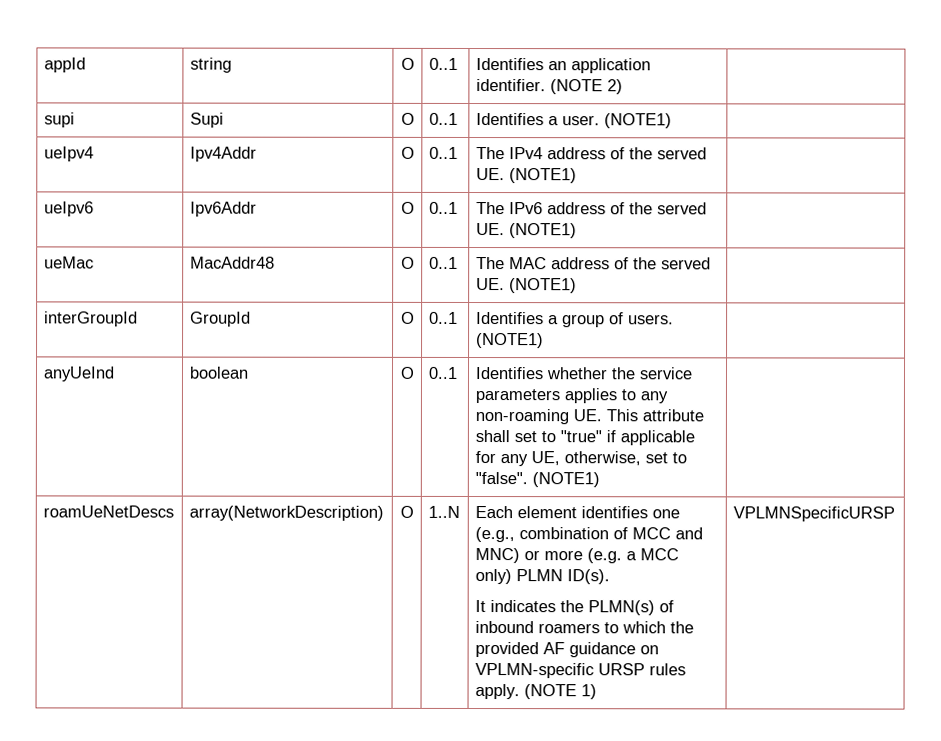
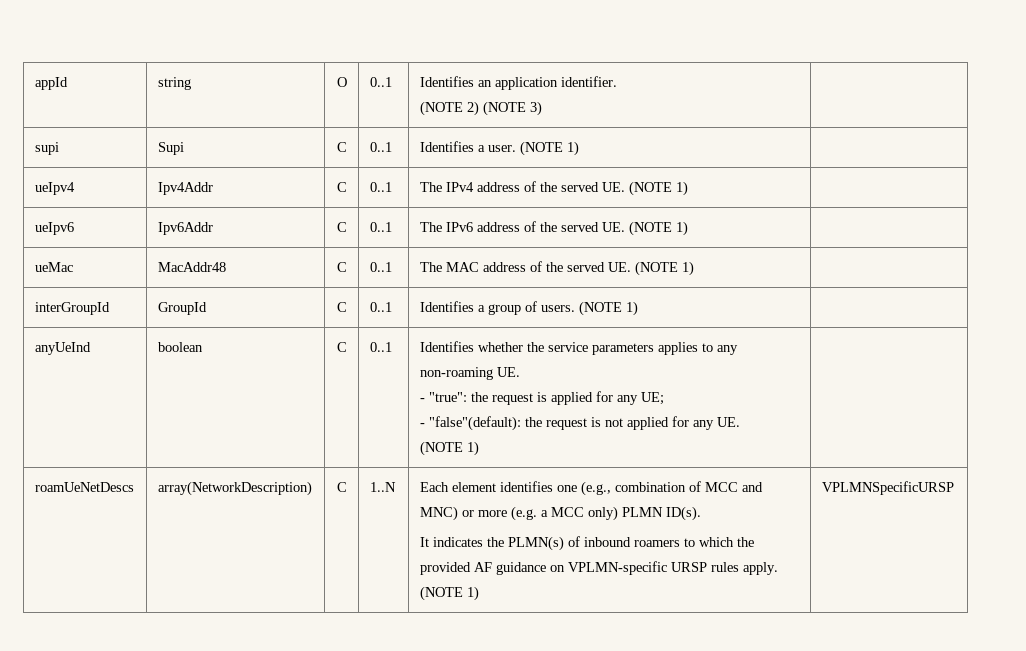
(546, 85) none -> (617, 81) //
(623, 87) none -> [482,101,542,116] (NOTE 3)
[400,112,415,125] O -> [336,142,347,152] C
[603,113,672,129] (NOTE1) -> [519,141,579,156] (NOTE 1)
[400,146,415,159] O -> [336,182,347,192] C
[508,168,577,184] (NOTE1) -> [628,181,688,196] (NOTE 1)
[400,201,415,214] O -> [336,222,347,232] C
[508,223,577,239] (NOTE1) -> [628,221,688,236] (NOTE 1)
[400,256,415,269] O -> [336,262,347,272] C
[508,278,577,294] (NOTE1) -> [634,261,694,276] (NOTE 1)
[400,311,415,324] O -> [336,302,347,312] C
[475,333,544,349] (NOTE1) -> [578,301,638,316] (NOTE 1)
[399,366,415,379] O -> [336,342,347,352] C
[605,409,704,422] [474,430,695,446] [474,451,687,467] [474,472,600,488] This attribute shall set to "true" if applicable for any UE, otherwise, set to "false". (NOTE1) -> [419,391,664,405] [419,416,740,431] [419,441,479,456] // - "true": the request is applied for any UE; // - "false"(default): the request is not applied for any UE. // (NOTE 1)
[399,505,414,518] O -> [336,482,347,492] C

